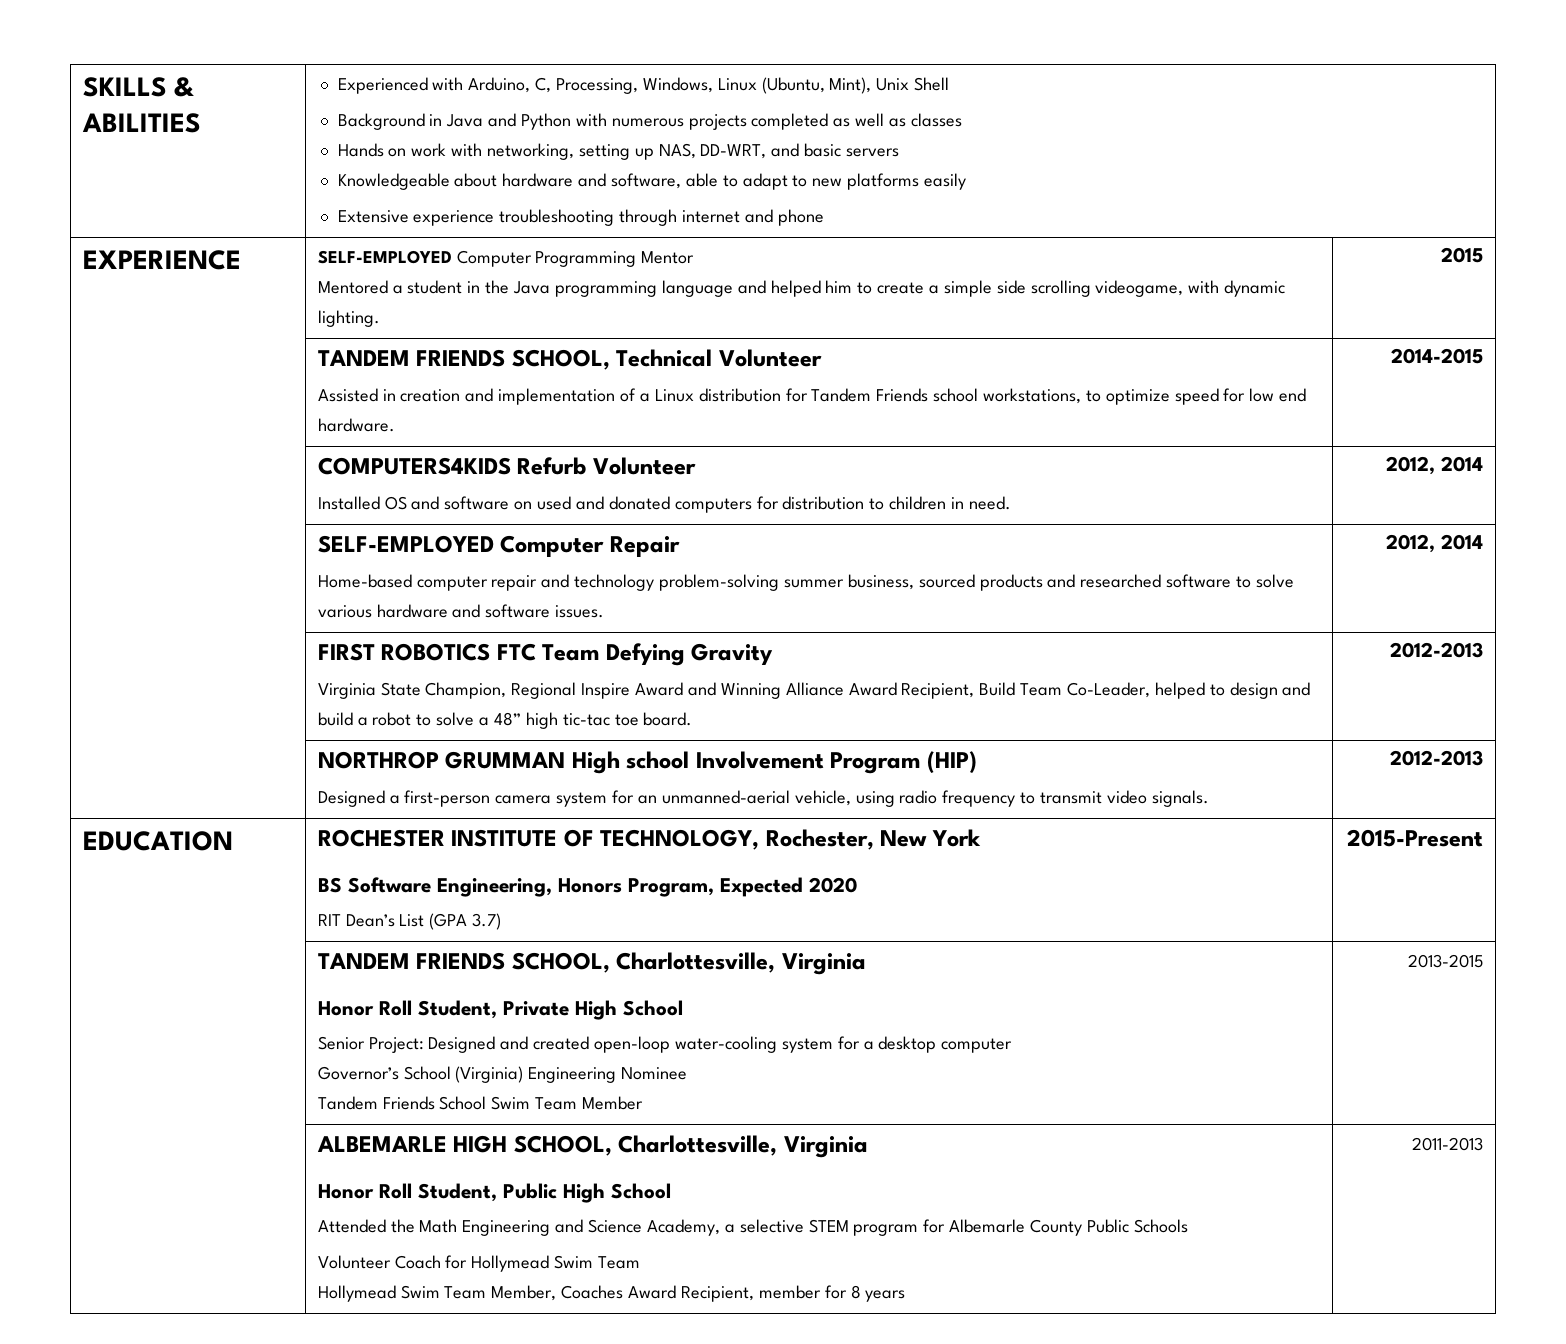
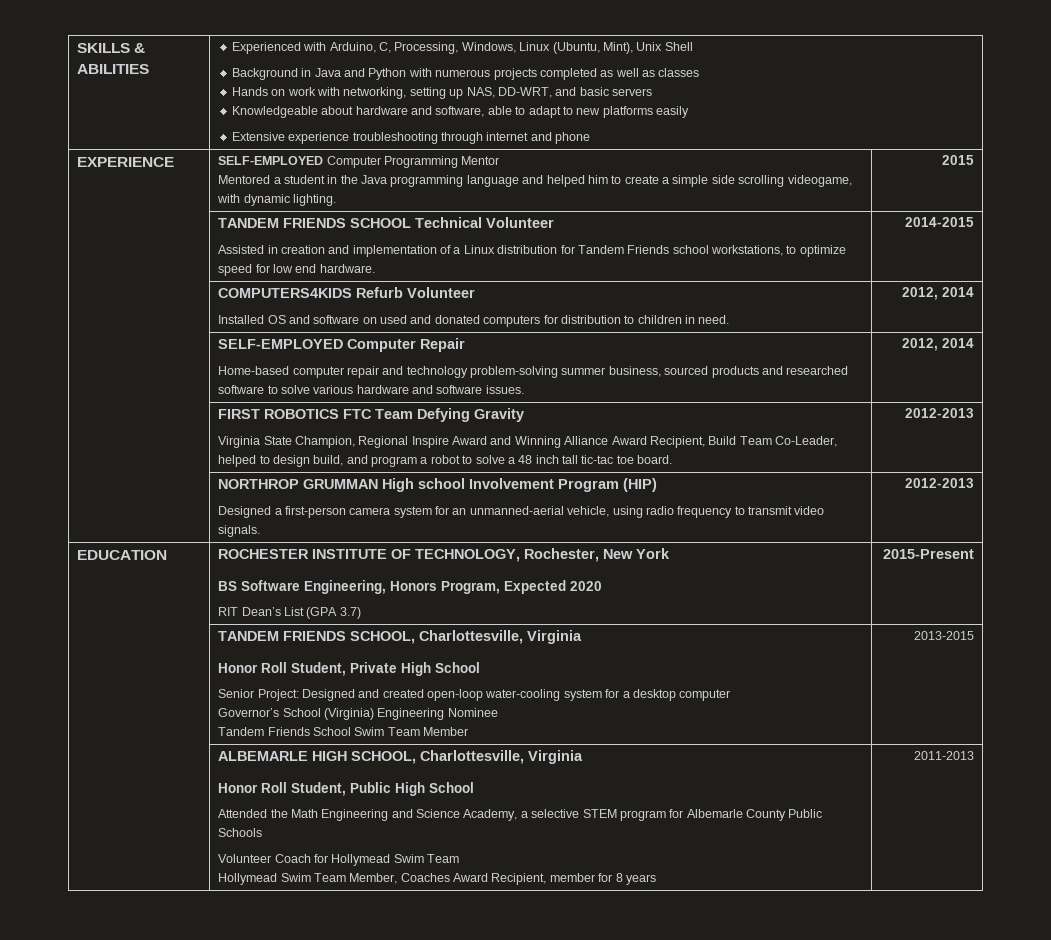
[511,349,610,370] SCHOOL, -> [350,218,412,228] SCHOOL
[1282,682,1311,696] [317,712,353,726] and build -> [313,455,418,467] build, and program
[493,712,558,729] 48” high -> [518,455,579,464] 48 inch tall

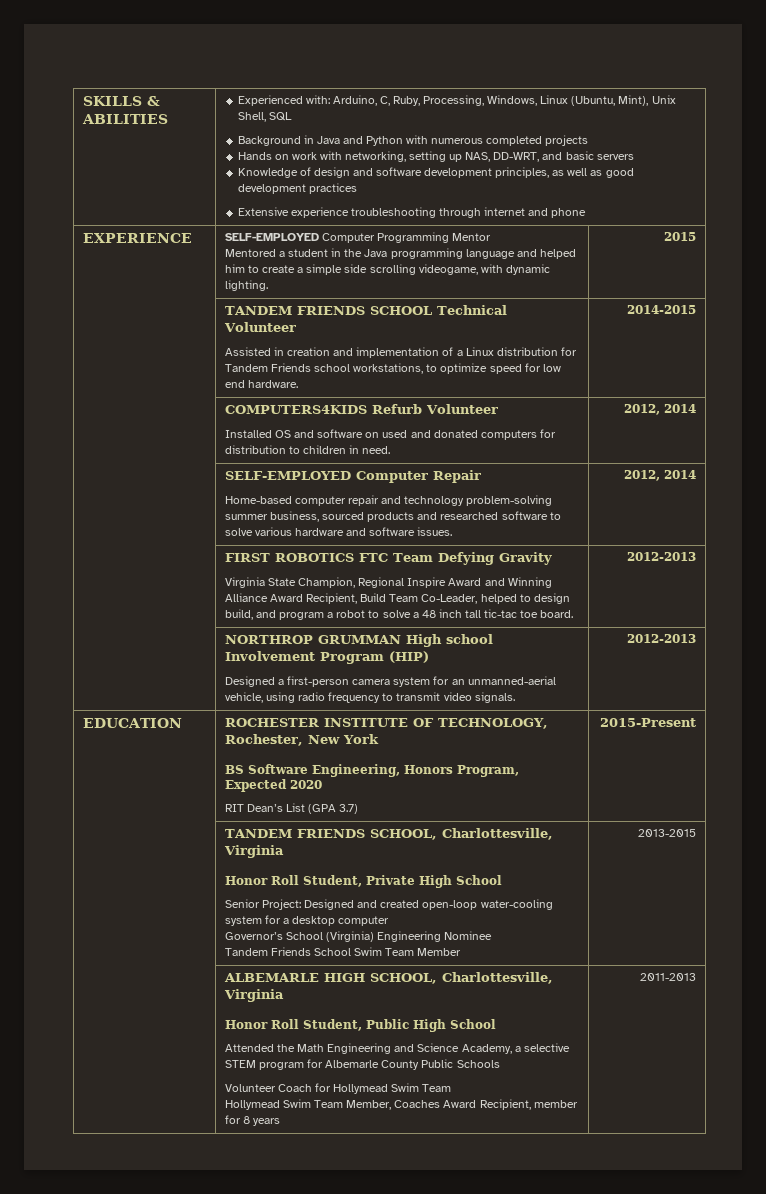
[303,42,327,51] with -> [305,95,330,104] with:
(392, 47) none -> [392,96,420,106] Ruby,
[664,42,693,51] Shell -> [237,112,292,122] Shell, SQL
(491, 73) none -> [486,136,543,146] completed
[539,68,700,80] completed as well as classes -> (589, 140) none
[231,106,690,118] Knowledgeable about hardware and software, able to adapt to new platforms easily -> [237,167,634,178] [237,183,357,194] Knowledge of design and software development principles, as well as good development practices

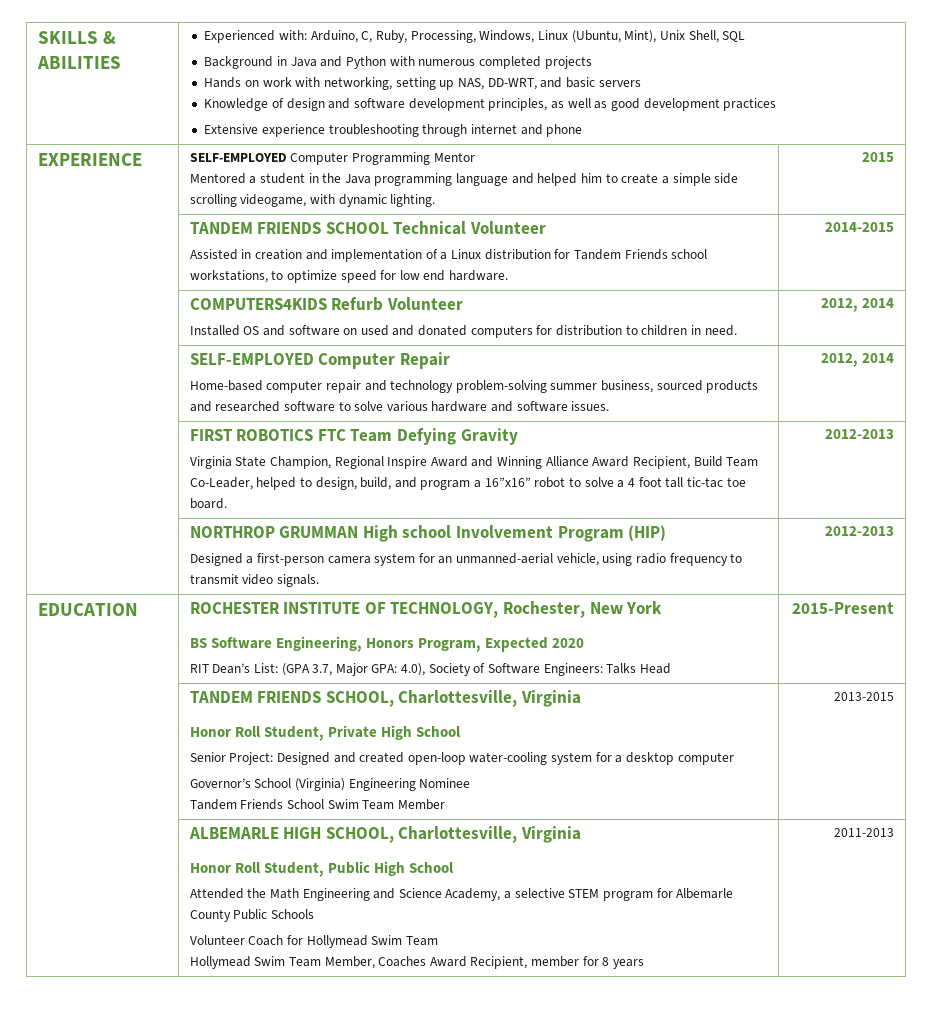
[533,593,570,604] design -> [315,477,357,490] design,
(334, 615) none -> [484,477,531,487] 16”x16”
[421,609,462,618] 48 inch -> [627,477,662,487] 4 foot
[286,803,359,814] List (GPA 3.7) -> [253,663,671,676] List: (GPA 3.7, Major GPA: 4.0), Society of Software Engineers: Talks Head

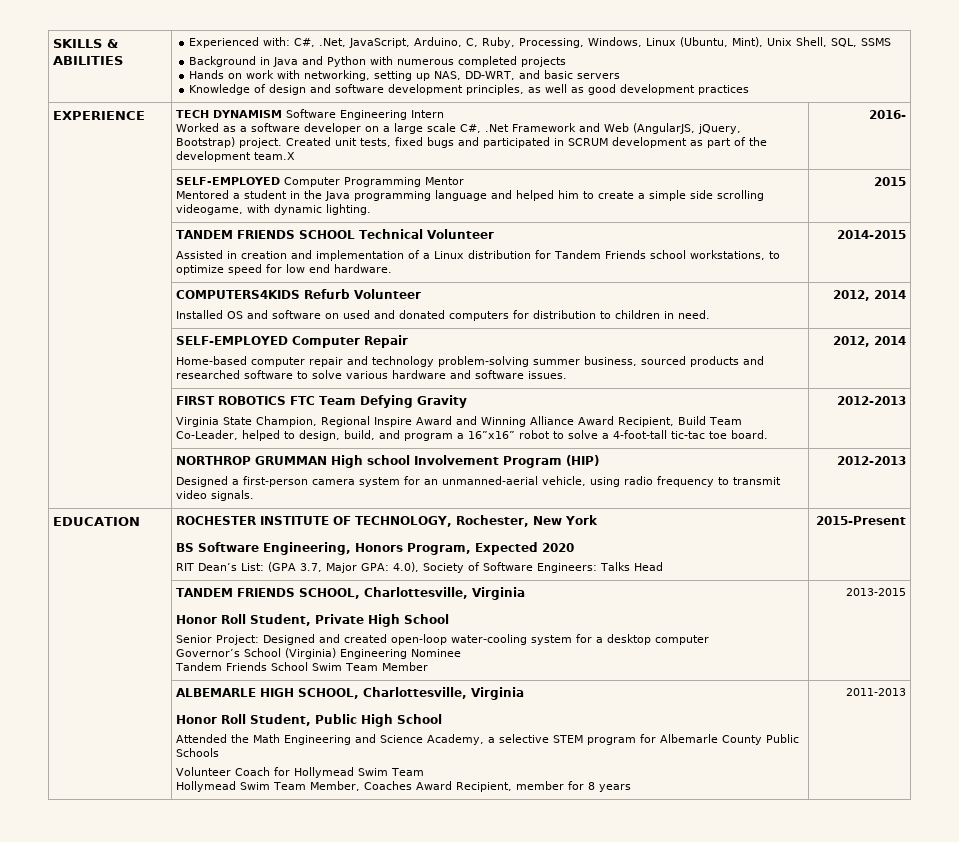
(308, 35) none -> [293,38,410,48] C#, .Net, JavaScript,
[722,31,746,42] SQL -> [830,38,891,47] SQL, SSMS
[204,124,583,137] [37,153,142,166] // Extensive experience troubleshooting through internet and phone // EXPERIENCE -> [53,111,146,120] [176,109,445,120] [176,123,742,134] [176,137,768,148] [176,151,296,162] [868,110,906,119] // EXPERIENCE | TECH DYNAMISM Software Engineering Intern // Worked as a software developer on a large scale C#, .Net Framework and Web (AngularJS, jQuery, Bootstrap) project. Created unit tests, fixed bugs and participated in SCRUM development as part of the development team.X | 2016- //
[627,477,684,488] 4 foot tall -> [613,430,668,439] 4-foot-tall

